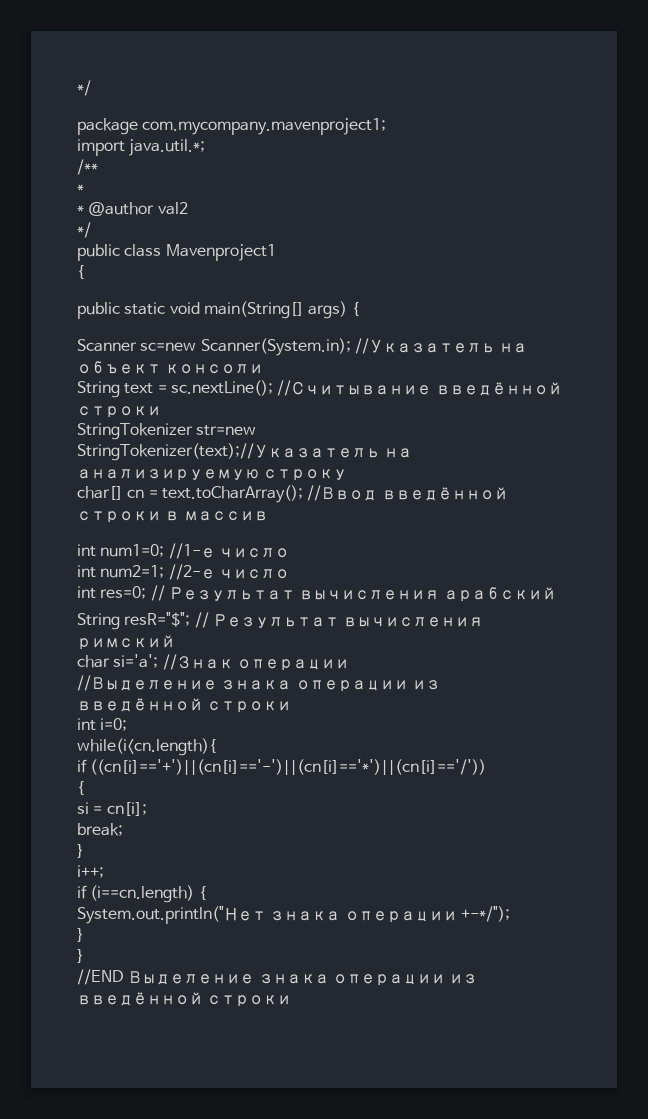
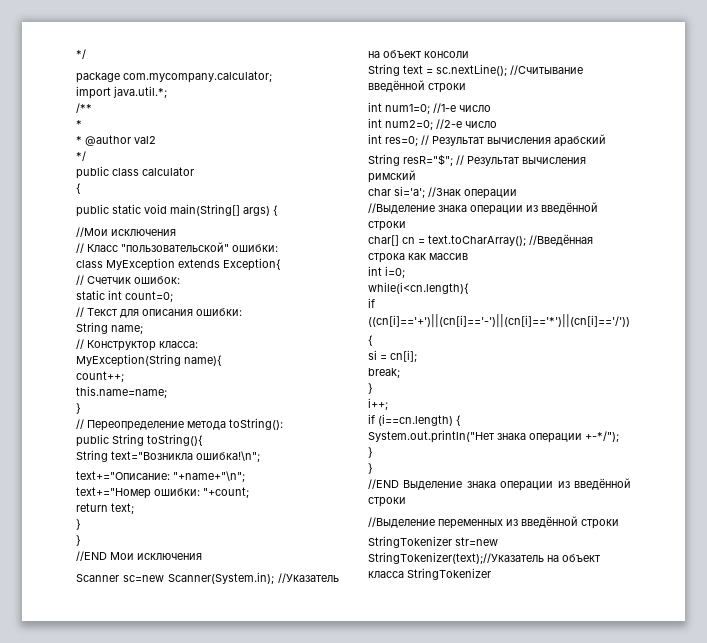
[142,118,387,135] com.mycompany.mavenproject1; -> [123,71,272,83] com.mycompany.calculator;
[165,244,276,261] Mavenproject1 -> [142,167,194,176] calculator
(359, 309) none -> [76,227,176,237] [76,242,278,253] [76,258,281,271] [76,275,180,285] [76,290,173,302] [76,307,242,318] [76,322,143,334] [76,339,198,351] [76,354,222,367] [76,371,124,382] [76,386,167,398] [76,403,81,414] [76,418,283,431] [76,434,203,447] [76,450,260,462] [76,471,245,482] [76,487,249,499] [76,503,134,514] [76,519,81,530] [76,535,81,546] [76,551,202,561] // //Мои исключения // // Класс "пользовательской" ошибки: // class MyException extends Exception{ // // Счетчик ошибок: // static int count=0; // // Текст для описания ошибки: // String name; // // Конструктор класса: // MyException(String name){ // count++; // this.name=name; // } // // Переопределение метода toString(): // public String toString(){ // String text="Возникла ошибка!\n"; // text+="Описание: "+name+"\n"; // text+="Номер ошибки: "+count; // return text; // } // } // //END Мои исключения
[77,423,257,440] [77,443,413,461] [77,469,348,481] [77,485,508,503] [77,511,268,523] // StringTokenizer str=new StringTokenizer(text);//Указатель на анализируемую строку // char[] cn = text.toCharArray(); //Ввод введённой строки в массив -> (466, 88) none
[100,565,165,578] num2=1; -> [385,120,433,130] num2=0;
(292, 707) none -> [368,234,593,246] [368,253,468,263] // char[] cn = text.toCharArray(); //Введённая строка как массив
(292, 1001) none -> [368,516,619,529] [368,536,498,548] [368,552,601,564] [368,568,491,580] // //Выделение переменных из введённой строки // StringTokenizer str=new StringTokenizer(text);//Указатель на объект класса StringTokenizer

